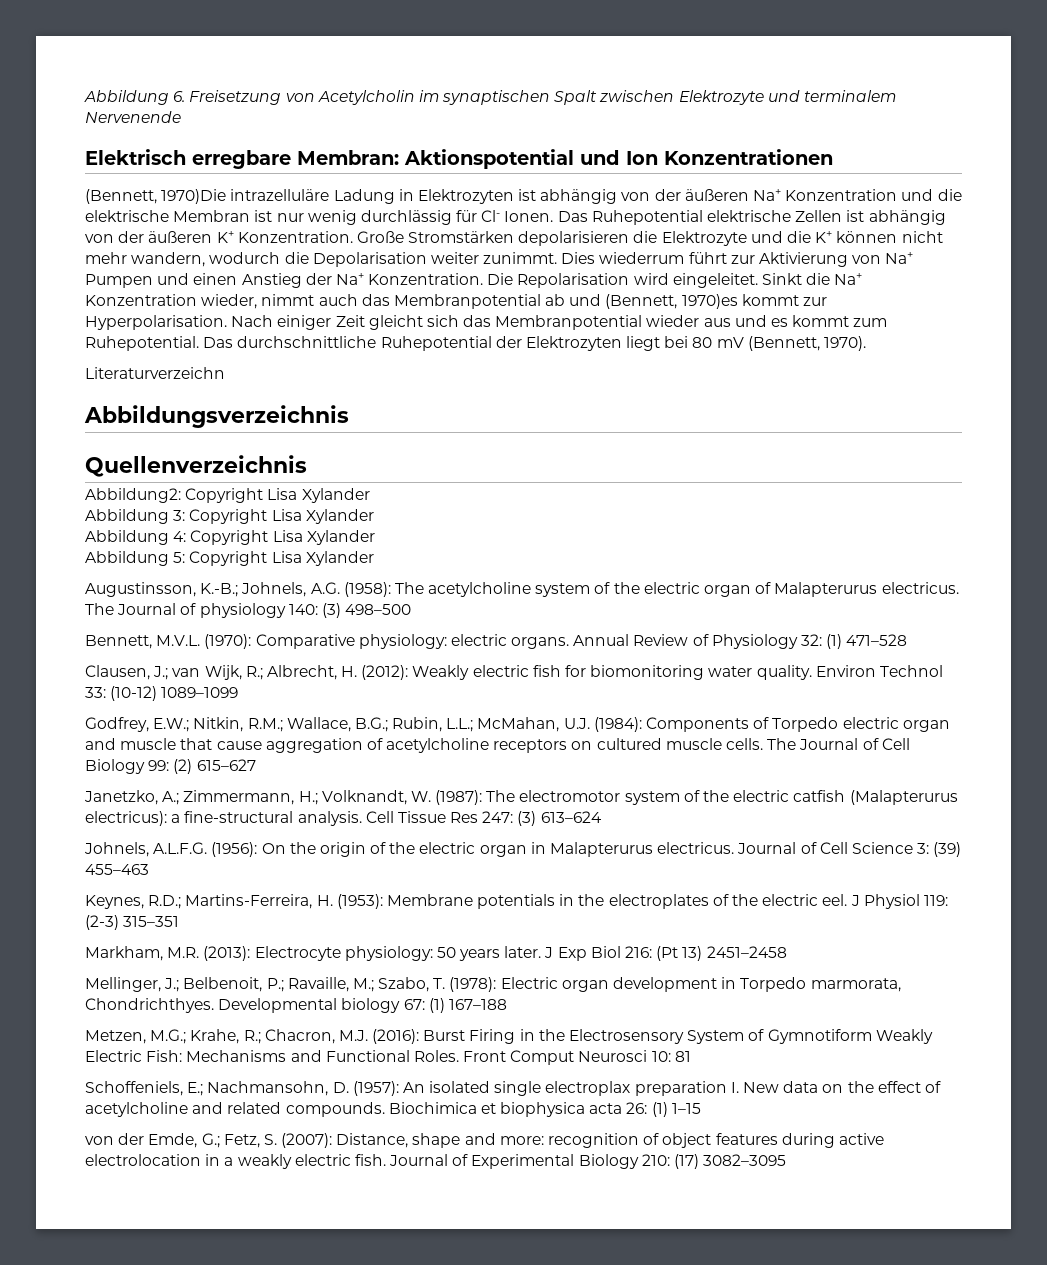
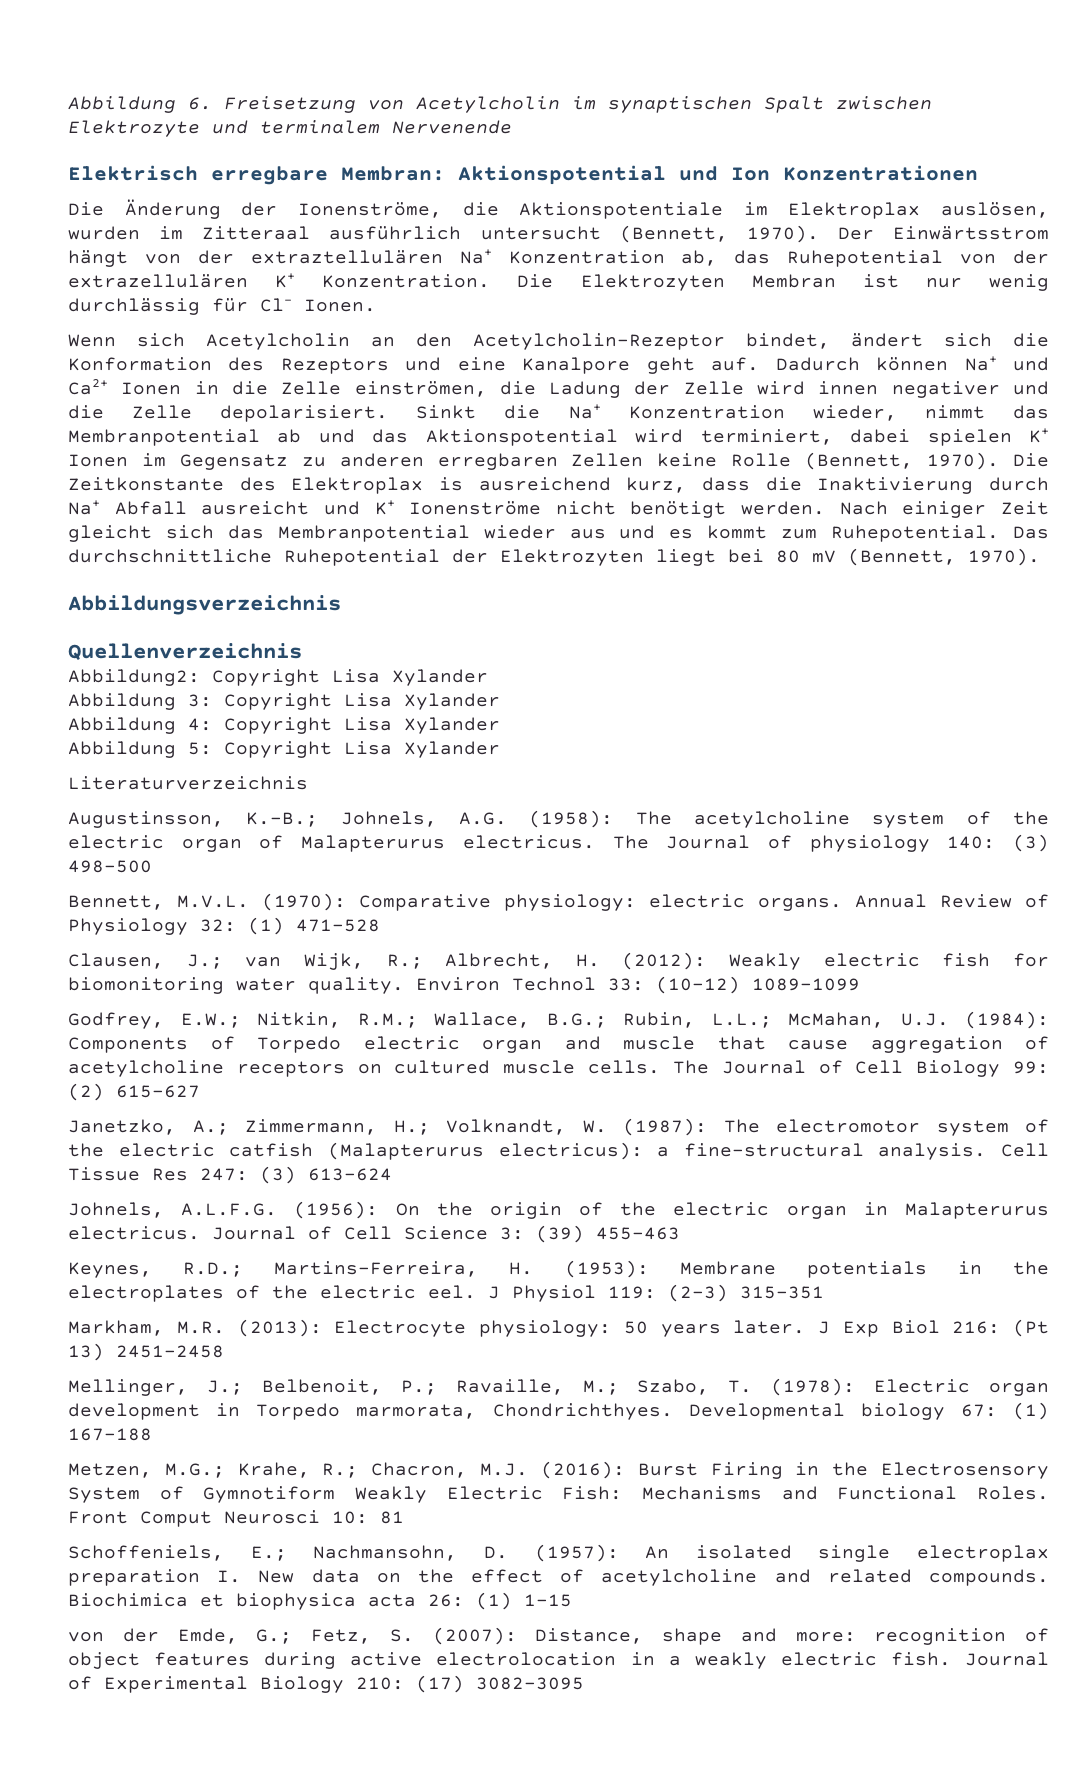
[85,189,962,204] [85,210,169,222] (Bennett, 1970)Die intrazelluläre Ladung in Elektrozyten ist abhängig von der äußeren Na+ Konzentration und die elektrische -> [68,199,1049,219] [68,225,1049,243] [68,249,1049,267] [68,273,725,291] Die Änderung der Ionenströme, die Aktionspotentiale im Elektroplax auslösen, wurden im Zitteraal ausführlich untersucht (Bennett, 1970). Der Einwärtsstrom hängt von der extraztellulären Na+ Konzentration ab, das Ruhepotential von der extrazellulären K+ Konzentration. Die Elektrozyten
[557,210,946,225] [85,231,943,246] [85,252,914,267] [85,273,758,288] Das Ruhepotential elektrische Zellen ist abhängig von der äußeren K+ Konzentration. Große Stromstärken depolarisieren die Elektrozyte und die K+ können nicht mehr wandern, wodurch die Depolarisation weiter zunimmt. Dies wiederrum führt zur Aktivierung von Na+ Pumpen und einen Anstieg der Na+ Konzentration. Die Repolarisation wird eingeleitet. -> [68,333,1049,350] [68,356,1050,374] [68,379,1049,398] [68,405,389,422] // Wenn sich Acetylcholin an den Acetylcholin-Rezeptor bindet, ändert sich die Konformation des Rezeptors und eine Kanalpore geht auf. Dadurch können Na+ und Ca2+ Ionen in die Zelle einströmen, die Ladung der Zelle wird innen negativer und die Zelle depolarisiert.
[318,294,358,306] auch -> (985, 412) none
[605,294,828,309] [85,315,227,330] (Bennett, 1970)es kommt zur Hyperpolarisation. -> [372,428,1049,446] [68,452,1049,470] [68,477,1049,494] [68,500,826,518] das Aktionspotential wird terminiert, dabei spielen K+ Ionen im Gegensatz zu anderen erregbaren Zellen keine Rolle (Bennett, 1970). Die Zeitkonstante des Elektroplax is ausreichend kurz, dass die Inaktivierung durch Na+ Abfall ausreicht und K+ Ionenströme nicht benötigt werden.
[85,367,225,379] // Literaturverzeichn -> (1040, 557) none
(374, 558) none -> [68,776,308,790] // Literaturverzeichnis

